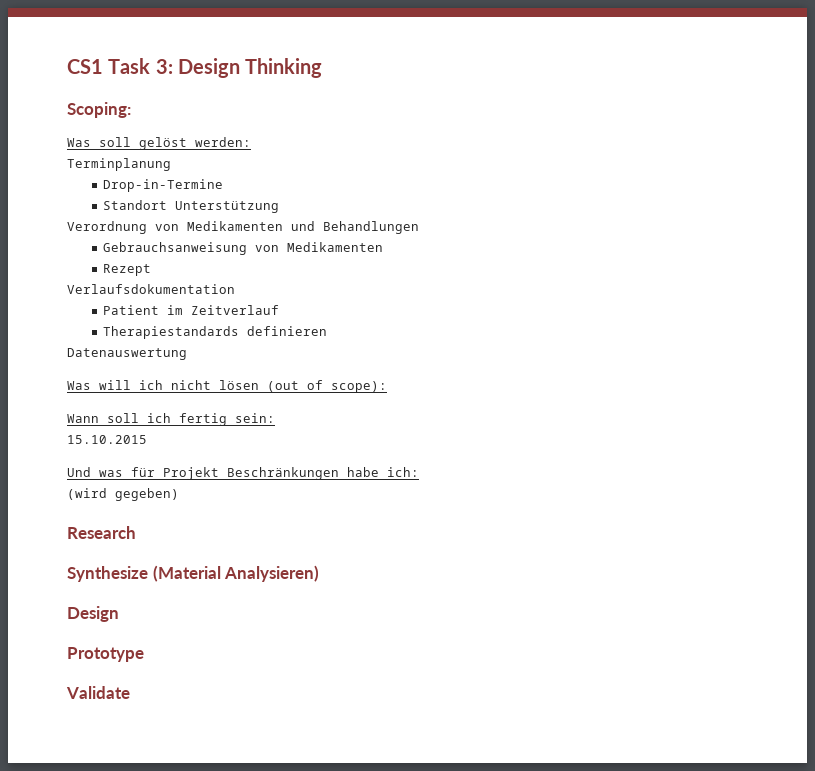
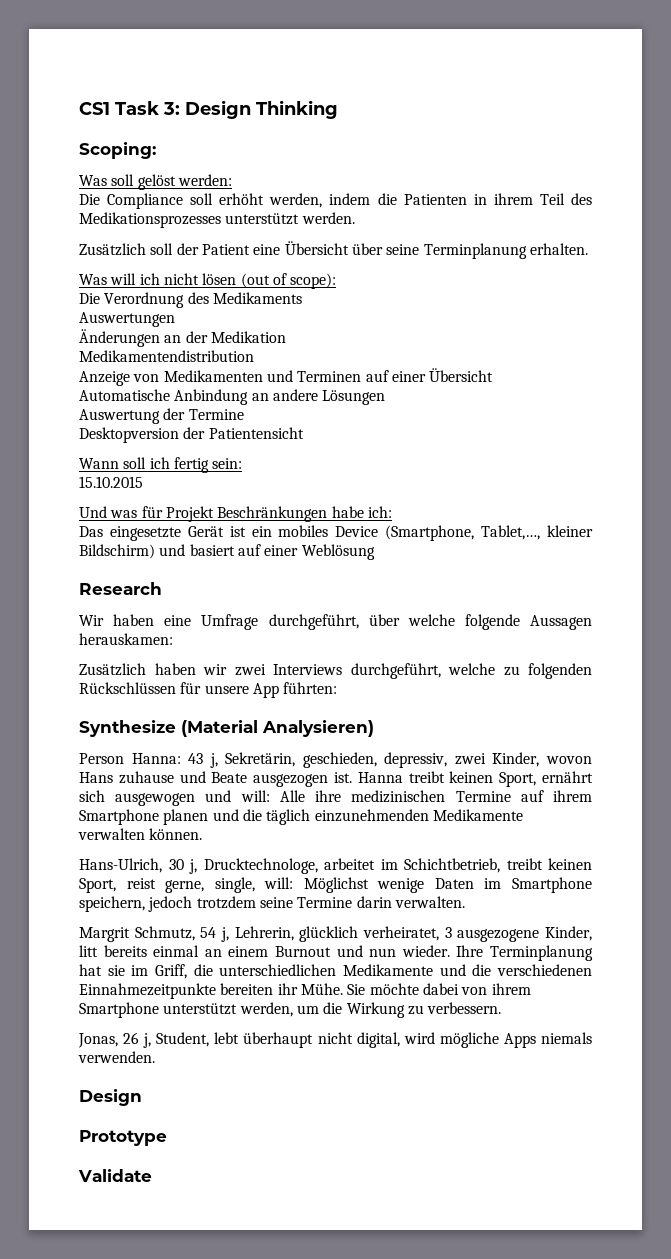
[67,158,171,171] [103,179,224,192] [103,200,280,213] [67,221,419,234] [103,242,384,255] [103,264,152,276] [67,284,235,294] [103,305,280,315] [103,326,328,339] [67,348,187,360] Terminplanung // Drop-in-Termine // Standort Unterstützung // Verordnung von Medikamenten und Behandlungen // Gebrauchsanweisung von Medikamenten // Rezept // Verlaufsdokumentation // Patient im Zeitverlauf // Therapiestandards definieren // Datenauswertung -> [79,193,593,209] [79,212,355,228] [79,241,588,259] Die Compliance soll erhöht werden, indem die Patienten in ihrem Teil des Medikationsprozesses unterstützt werden. // Zusätzlich soll der Patient eine Übersicht über seine Terminplanung erhalten.
(387, 387) none -> [79,292,302,308] [79,312,175,327] [79,329,286,347] [79,350,254,362] [79,368,494,386] [79,389,386,405] [79,408,244,424] [79,427,304,443] // Die Verordnung des Medikaments // Auswertungen // Änderungen an der Medikation // Medikamentendistribution // Anzeige von Medikamenten und Terminen auf einer Übersicht // Automatische Anbindung an andere Lösungen // Auswertung der Termine // Desktopversion der Patientensicht
[67,488,179,501] [67,526,136,539] [67,565,320,582] (wird gegeben) // Research // Synthesize (Material Analysieren) -> [79,525,593,541] [79,544,375,560] [79,582,162,595] [79,614,592,630] [79,633,173,645] [79,663,592,679] [79,682,338,698] [79,720,374,737] [79,752,592,768] [79,771,593,787] [79,790,592,806] [79,809,523,825] [78,828,203,840] [79,858,592,874] [79,877,592,893] [79,896,465,912] [79,926,592,942] [79,945,593,961] [79,964,593,979] [79,983,531,999] [79,1002,502,1018] [78,1032,592,1048] [78,1051,155,1063] Das eingesetzte Gerät ist ein mobiles Device (Smartphone, Tablet,…, kleiner Bildschirm) und basiert auf einer Weblösung // Research // Wir haben eine Umfrage durchgeführt, über welche folgende Aussagen herauskamen: // Zusätzlich haben wir zwei Interviews durchgeführt, welche zu folgenden Rückschlüssen für unsere App führten: // Synthesize (Material Analysieren) // Person Hanna: 43 j, Sekretärin, geschieden, depressiv, zwei Kinder, wovon Hans zuhause und Beate ausgezogen ist. Hanna treibt keinen Sport, ernährt sich ausgewogen und will: Alle ihre medizinischen Termine auf ihrem Smartphone planen und die täglich einzunehmenden Medikamente verwalten können. // Hans-Ulrich, 30 j, Drucktechnologe, arbeitet im Schichtbetrieb, treibt keinen Sport, reist gerne, single, will: Möglichst wenige Daten im Smartphone speichern, jedoch trotzdem seine Termine darin verwalten. // Margrit Schmutz, 54 j, Lehrerin, glücklich verheiratet, 3 ausgezogene Kinder, litt bereits einmal an einem Burnout und nun wieder. Ihre Terminplanung hat sie im Griff, die unterschiedlichen Medikamente und die verschiedenen Einnahmezeitpunkte bereiten ihr Mühe. Sie möchte dabei von ihrem Smartphone unterstützt werden, um die Wirkung zu verbessern. // Jonas, 26 j, Student, lebt überhaupt nicht digital, wird mögliche Apps niemals verwenden.

